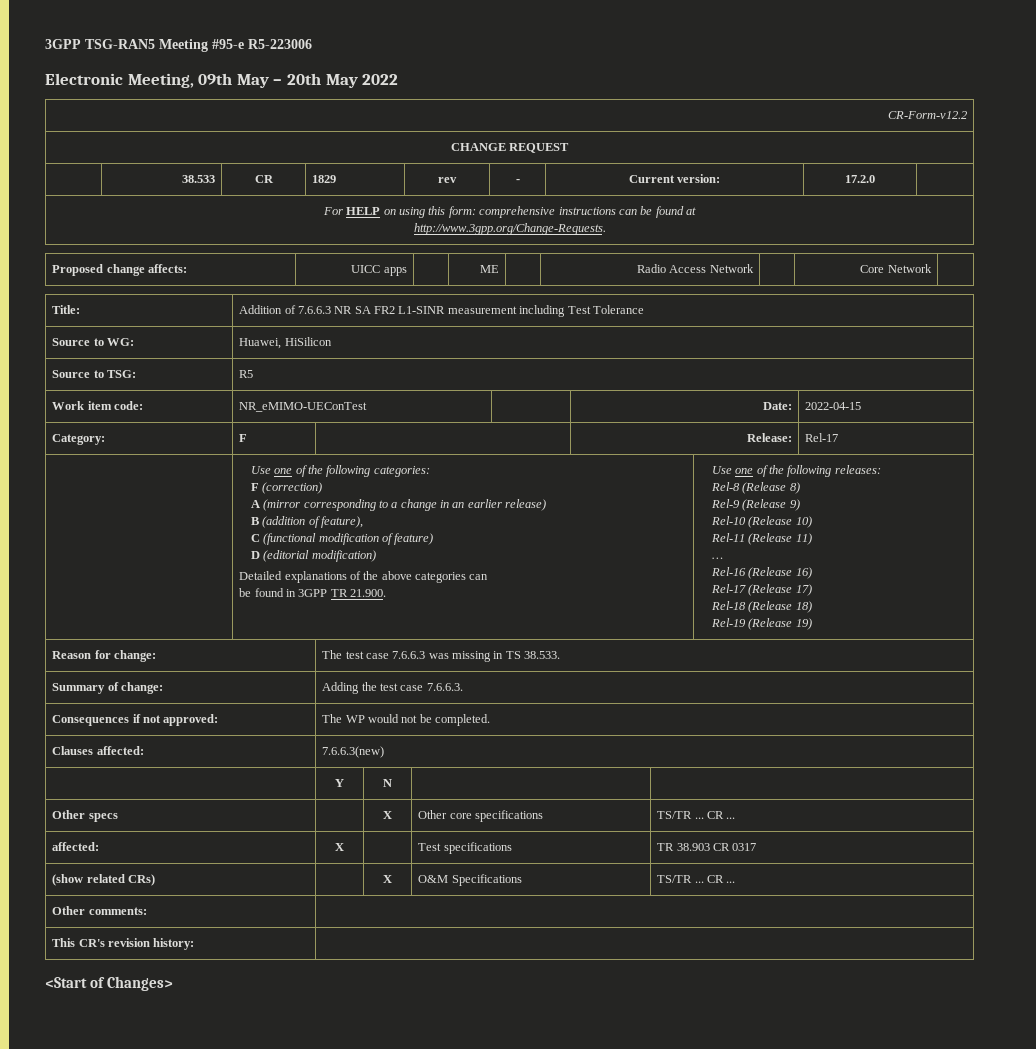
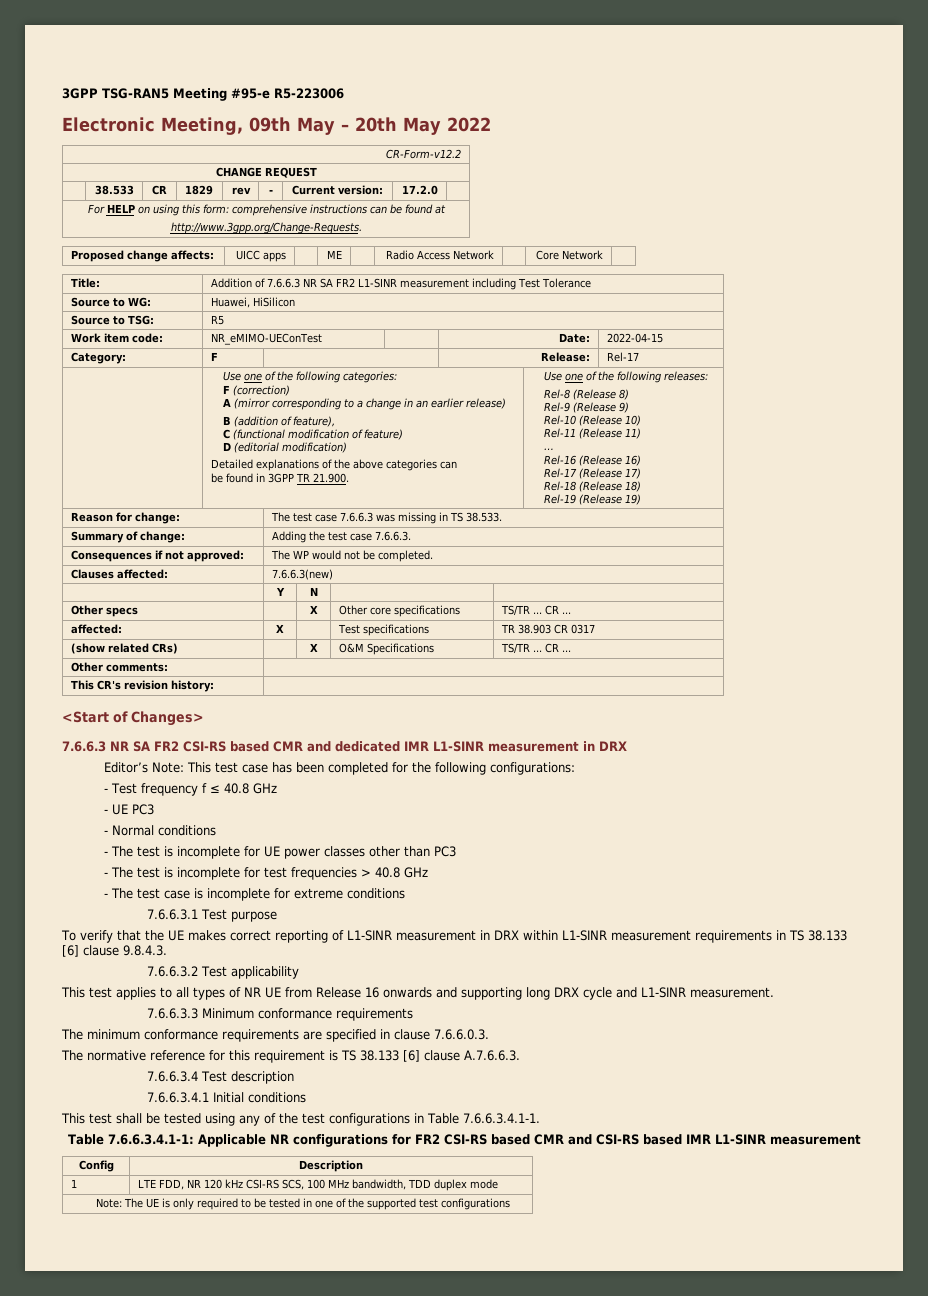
(173, 983) none -> [62,741,627,752] [104,762,576,775] [104,783,278,796] [104,804,155,815] [104,825,217,836] [104,846,457,859] [104,867,429,880] [104,888,406,901] [146,909,277,922] [61,930,847,943] [62,945,167,957] [146,966,299,979] [61,987,774,1000] [146,1008,413,1021] [61,1029,489,1042] [61,1050,520,1063] [146,1071,294,1084] [146,1092,306,1103] [61,1113,540,1126] [67,1134,861,1147] [78,1160,114,1172] [299,1160,363,1172] [70,1179,77,1188] [137,1179,498,1191] [96,1198,511,1210] // 7.6.6.3 NR SA FR2 CSI-RS based CMR and dedicated IMR L1-SINR measurement in DRX // Editor’s Note: This test case has been completed for the following configurations: // - Test frequency f ≤ 40.8 GHz // - UE PC3 // - Normal conditions // - The test is incomplete for UE power classes other than PC3 // - The test is incomplete for test frequencies > 40.8 GHz // - The test case is incomplete for extreme conditions // 7.6.6.3.1 Test purpose // To verify that the UE makes correct reporting of L1-SINR measurement in DRX within L1-SINR measurement requirements in TS 38.133 [6] clause 9.8.4.3. // 7.6.6.3.2 Test applicability // This test applies to all types of NR UE from Release 16 onwards and supporting long DRX cycle and L1-SINR measurement. // 7.6.6.3.3 Minimum conformance requirements // The minimum conformance requirements are specified in clause 7.6.6.0.3. // The normative reference for this requirement is TS 38.133 [6] clause A.7.6.6.3. // 7.6.6.3.4 Test description // 7.6.6.3.4.1 Initial conditions // This test shall be tested using any of the test configurations in Table 7.6.6.3.4.1-1. // Table 7.6.6.3.4.1-1: Applicable NR configurations for FR2 CSI-RS based CMR and CSI-RS based IMR L1-SINR measurement // Config | Description // 1 | LTE FDD, NR 120 kHz CSI-RS SCS, 100 MHz bandwidth, TDD duplex mode // Note: The UE is only required to be tested in one of the supported test configurations

